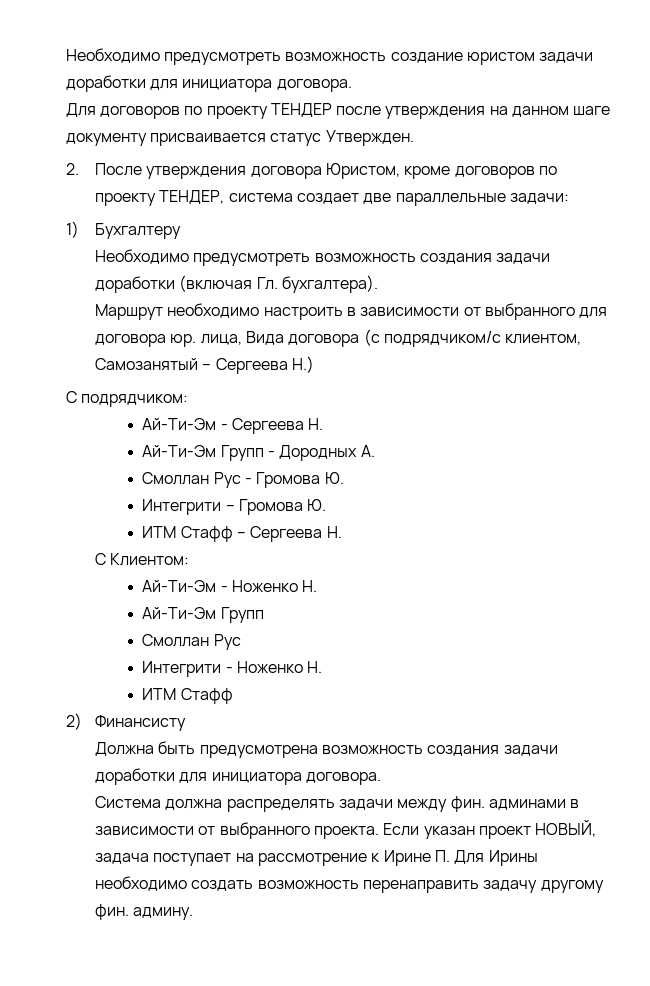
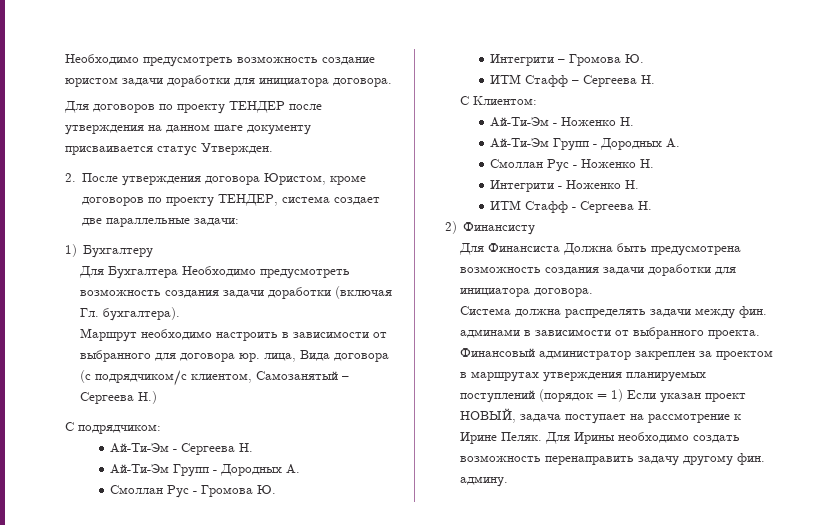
(182, 231) none -> [79,266,179,279] Для Бухгалтера
[142,634,241,650] // Смоллан Рус -> [593,138,681,150] [490,159,655,172] - Дородных А. // Смоллан Рус - Ноженко Н.
(233, 696) none -> [572,201,653,213] - Сергеева Н.
(187, 723) none -> [459,243,561,255] Для Финансиста
(380, 832) none -> [460,348,774,360] [460,371,707,382] [460,389,624,403] Финансовый администратор закреплен за проектом в маршрутах утверждения планируемых поступлений (порядок = 1)
[435,850,451,862] П. -> [501,432,543,441] Пеляк.

